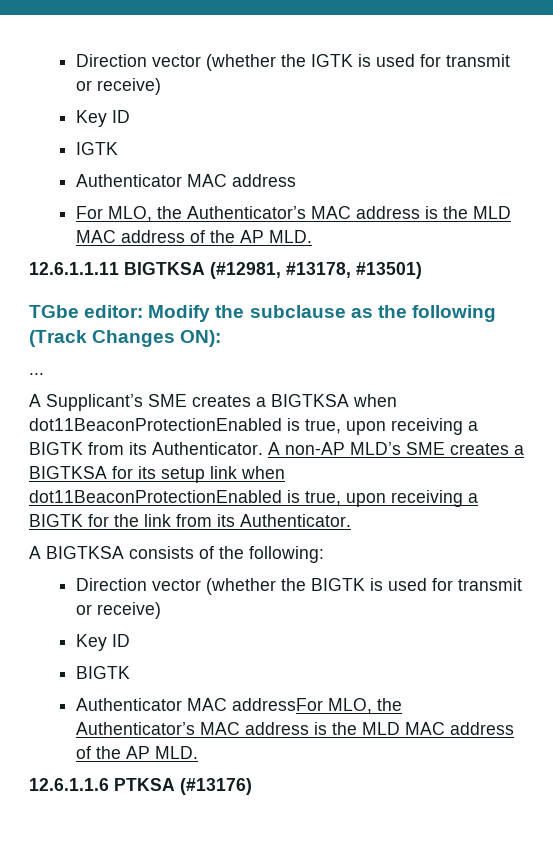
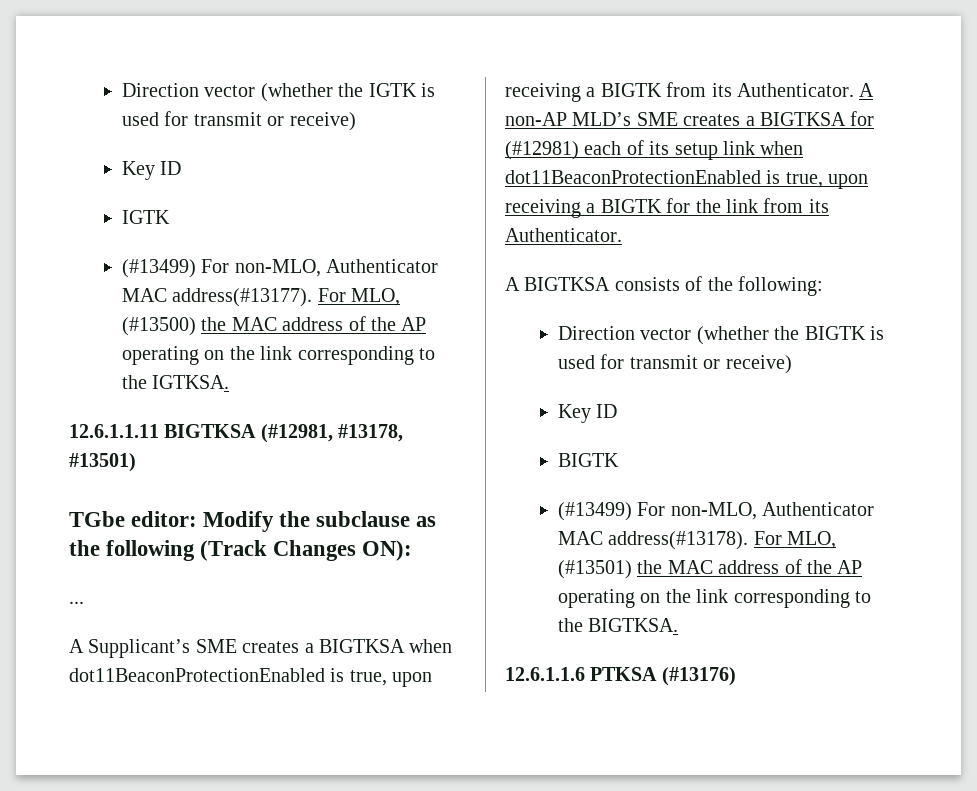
[75,174,296,187] [75,206,511,222] [75,230,312,243] Authenticator MAC address // For MLO, the Authenticator’s MAC address is the MLD MAC address of the AP MLD. -> [122,259,439,278] [122,288,401,307] [122,316,427,336] [122,346,436,365] [122,375,230,389] (#13499) For non-MLO, Authenticator MAC address(#13177). For MLO, (#13500) the MAC address of the AP operating on the link corresponding to the IGTKSA.
(133, 472) none -> [505,140,644,160] (#12981) each of
[75,698,402,714] [75,722,514,735] [75,746,198,759] Authenticator MAC addressFor MLO, the Authenticator’s MAC address is the MLD MAC address of the AP MLD. -> [558,502,875,521] [558,531,837,550] [558,559,863,579] [558,589,872,608] [558,618,679,632] (#13499) For non-MLO, Authenticator MAC address(#13178). For MLO, (#13501) the MAC address of the AP operating on the link corresponding to the BIGTKSA.

